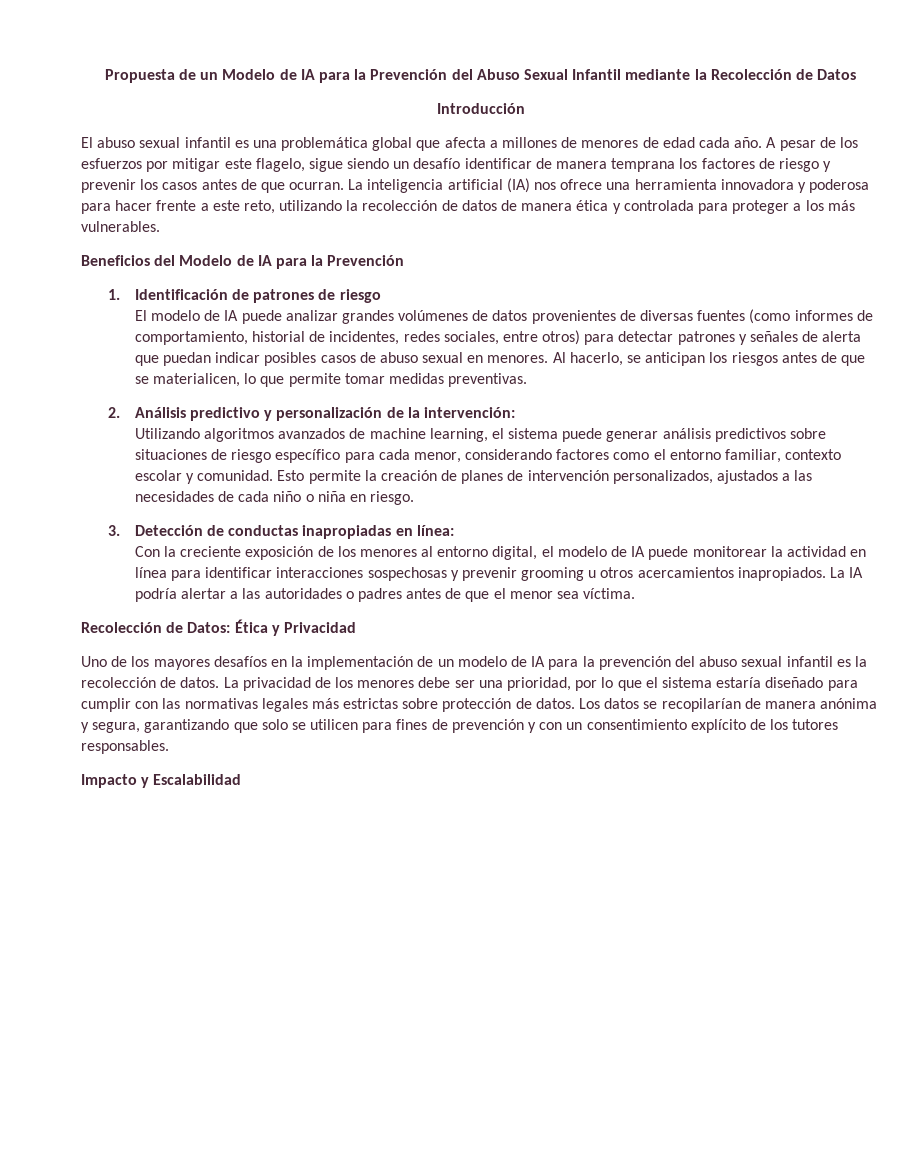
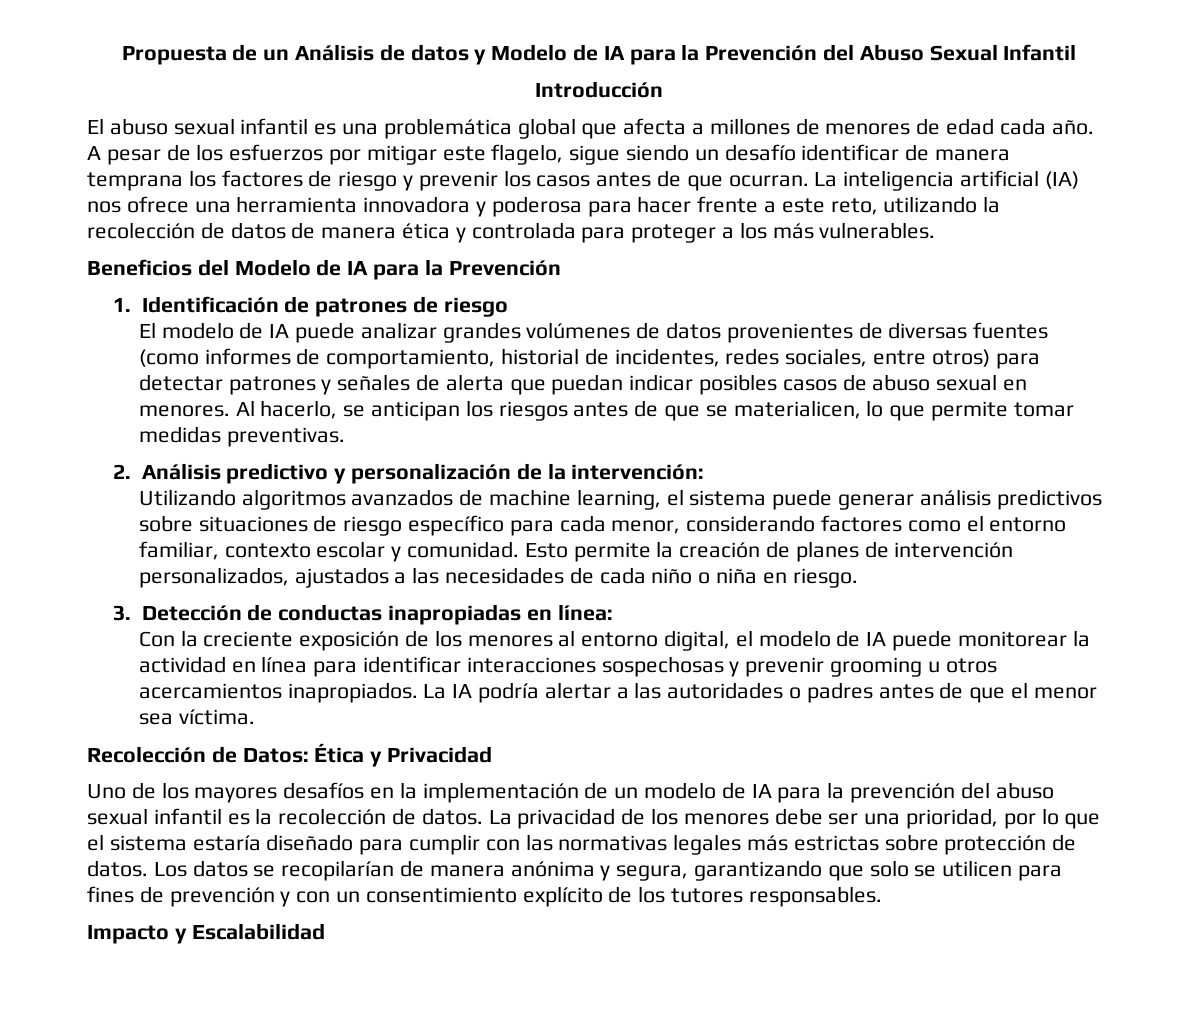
(219, 76) none -> [294,44,487,65] Análisis de datos y
[625,69,857,80] mediante la Recolección de Datos -> (1077, 52) none

